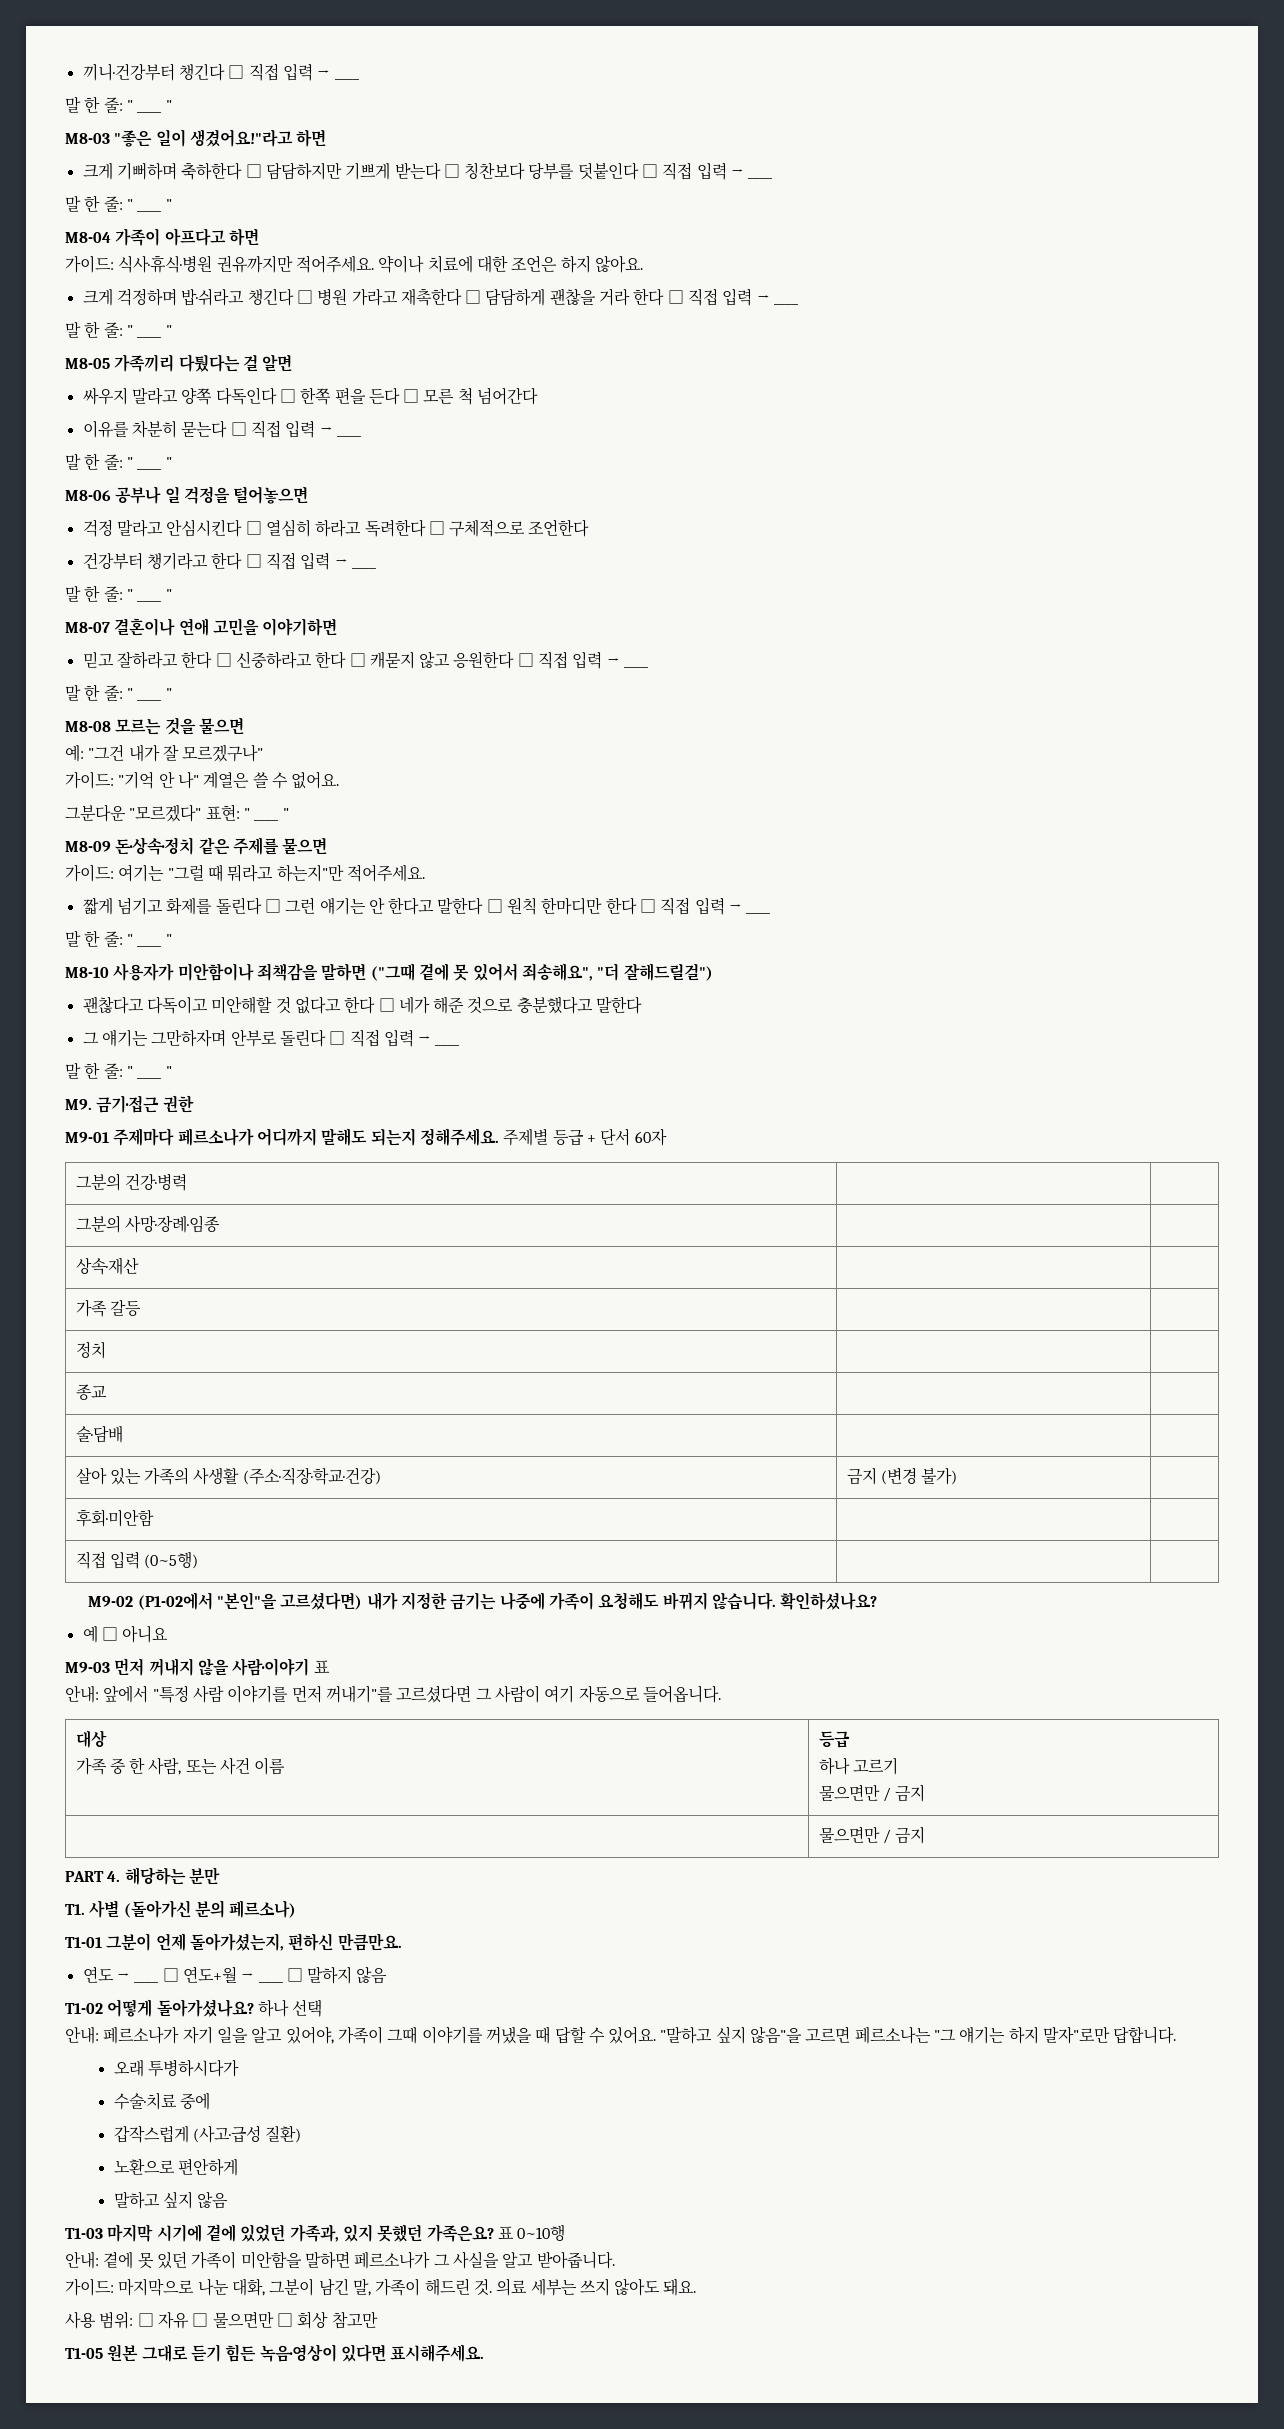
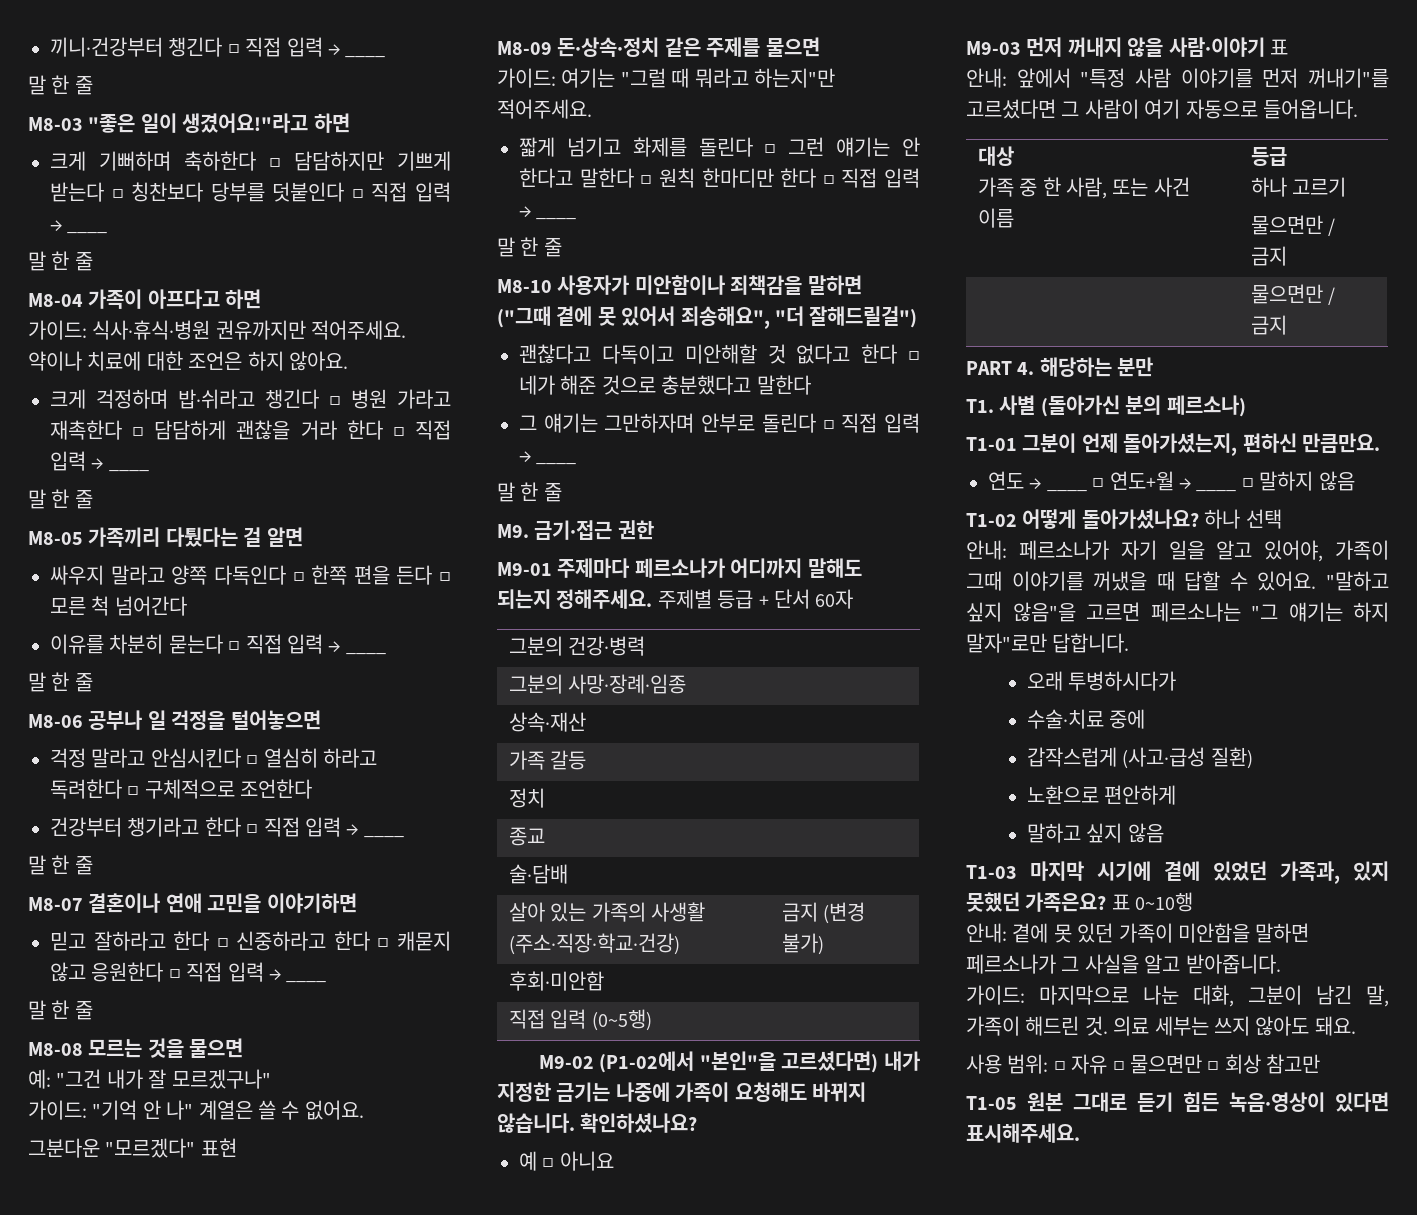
[103,97,133,113] [137,111,162,113] [165,100,172,111] 줄: " ____ " -> [74,76,93,95] 줄
[103,196,133,212] [137,210,162,212] [165,199,172,210] 줄: " ____ " -> [74,252,93,271] 줄
[103,322,133,338] [137,336,162,338] [165,325,172,336] 줄: " ____ " -> [74,490,93,509] 줄
[103,454,133,470] [137,468,162,470] [165,457,172,468] 줄: " ____ " -> [74,673,93,692] 줄
[103,586,133,602] [137,600,162,602] [165,589,172,600] 줄: " ____ " -> [74,856,93,875] 줄
[103,685,133,701] [137,699,162,701] [165,688,172,699] 줄: " ____ " -> [74,1001,93,1020] 줄
[205,804,250,821] [254,819,279,821] [282,808,289,819] 표현: " ____ " -> [200,1138,237,1157] 표현
[103,931,133,947] [137,945,162,947] [165,934,172,945] 줄: " ____ " -> [543,238,562,257] 줄
[103,1063,133,1079] [137,1077,162,1079] [165,1066,172,1077] 줄: " ____ " -> [543,483,562,502] 줄

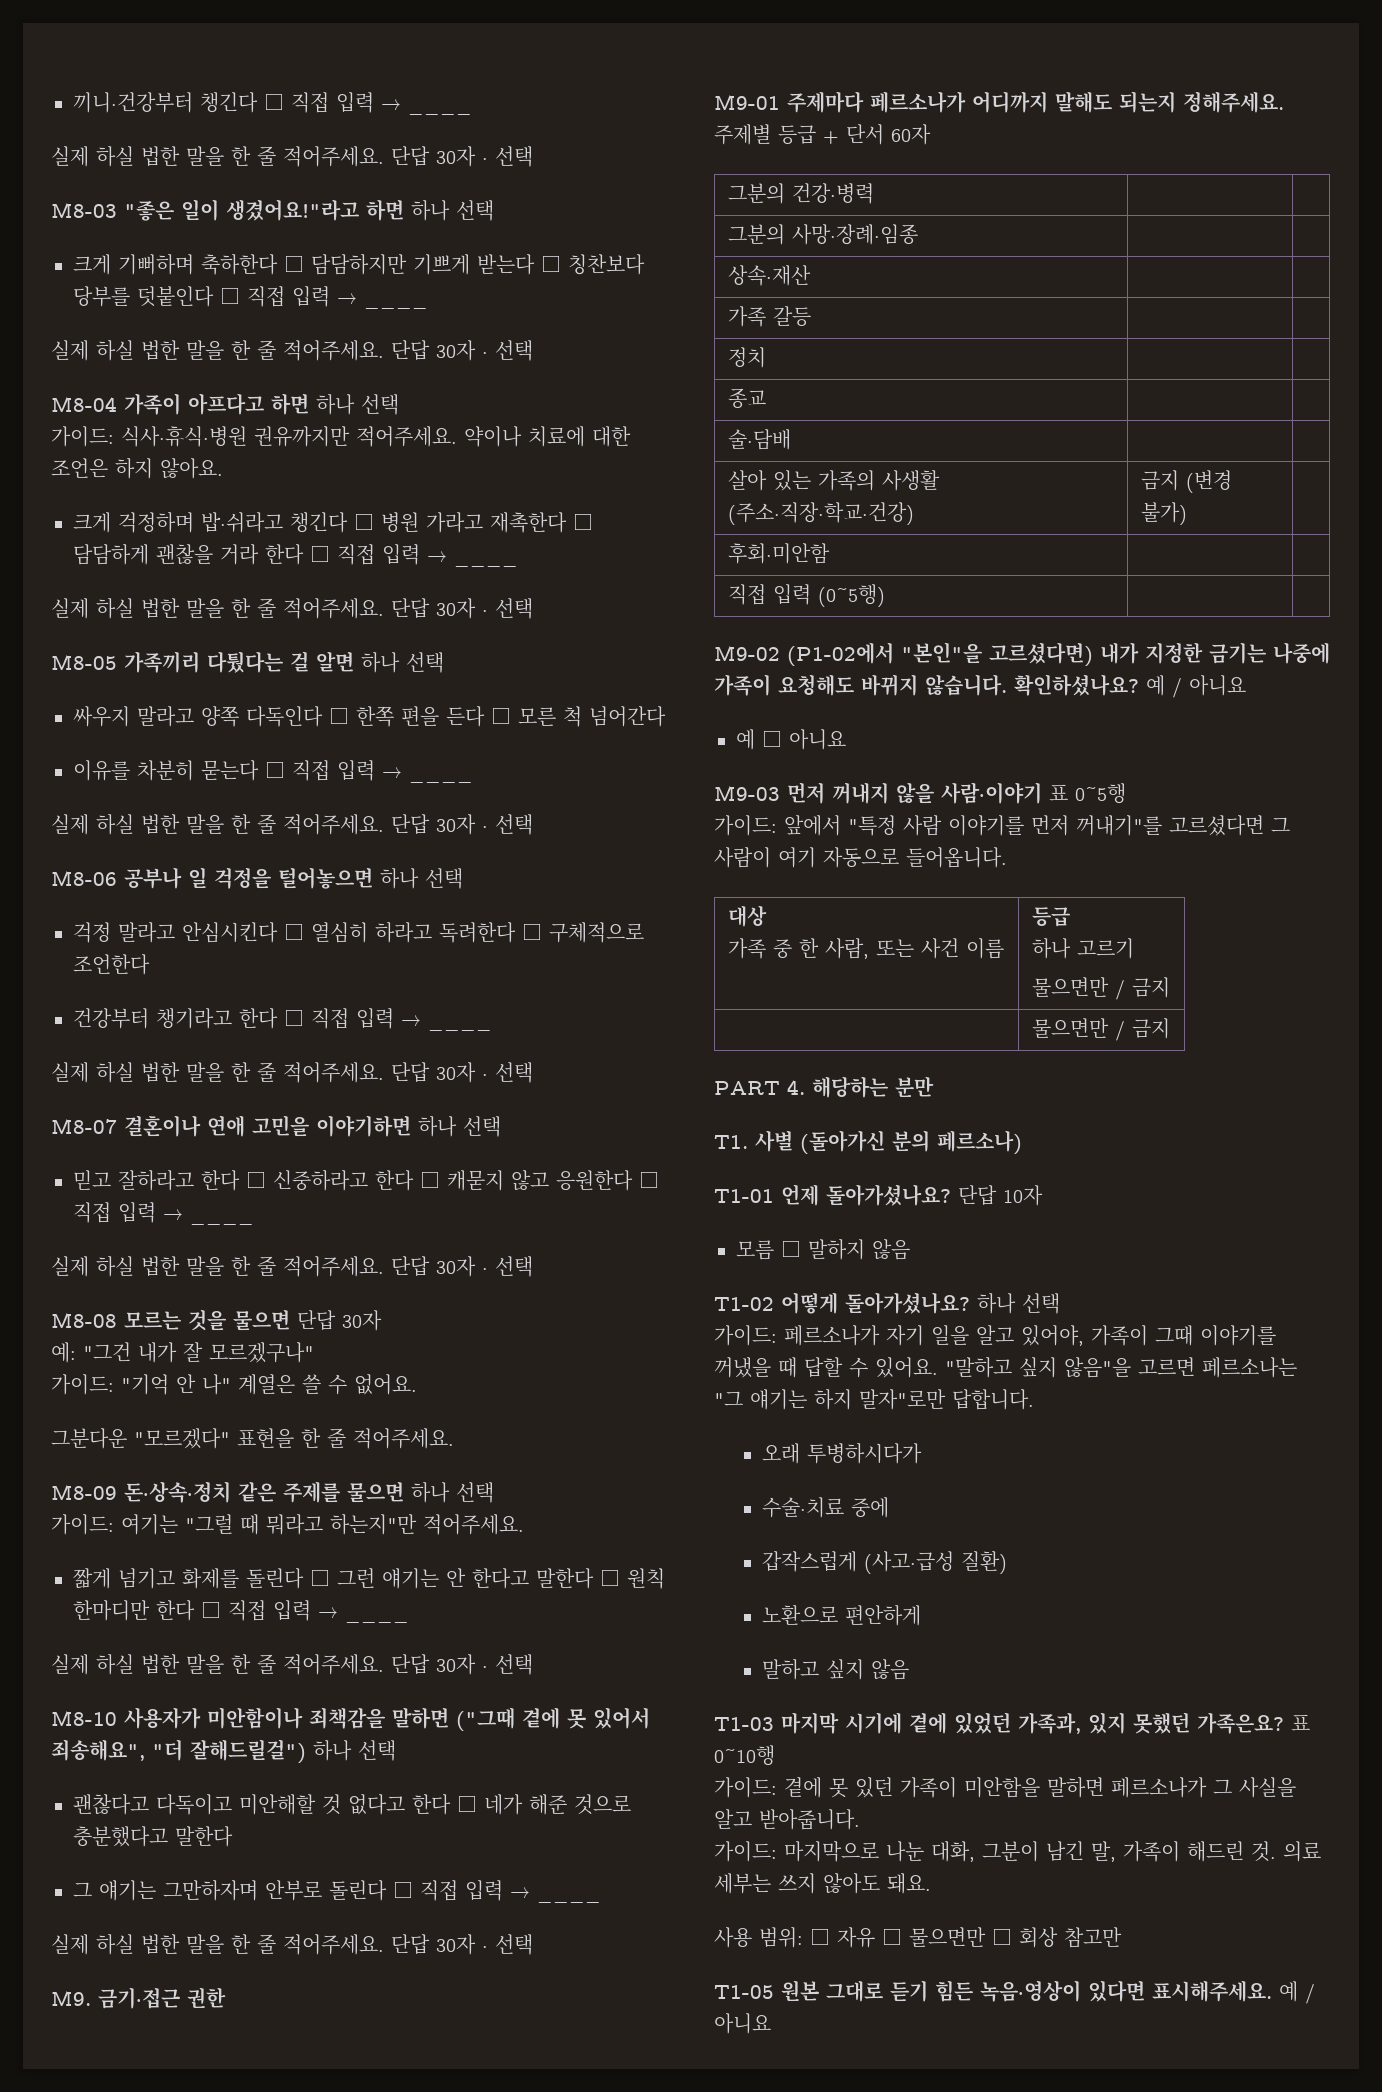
[28,75,93,95] 말 한 줄 -> [51,146,533,167] 실제 하실 법한 말을 한 줄 적어주세요. 단답 30자 · 선택
(350, 123) none -> [411,200,494,221] 하나 선택
[28,251,93,271] 말 한 줄 -> [51,340,533,361] 실제 하실 법한 말을 한 줄 적어주세요. 단답 30자 · 선택
(262, 299) none -> [316,394,399,415] 하나 선택
[28,489,93,509] 말 한 줄 -> [51,598,533,619] 실제 하실 법한 말을 한 줄 적어주세요. 단답 30자 · 선택
(303, 537) none -> [361,652,444,673] 하나 선택
[28,672,93,692] 말 한 줄 -> [51,814,533,835] 실제 하실 법한 말을 한 줄 적어주세요. 단답 30자 · 선택
(321, 720) none -> [380,868,463,889] 하나 선택
[28,855,93,875] 말 한 줄 -> [51,1062,533,1083] 실제 하실 법한 말을 한 줄 적어주세요. 단답 30자 · 선택
(357, 903) none -> [418,1116,501,1137] 하나 선택
[28,1000,93,1020] 말 한 줄 -> [51,1256,533,1277] 실제 하실 법한 말을 한 줄 적어주세요. 단답 30자 · 선택
(244, 1048) none -> [297,1310,382,1331] 단답 30자
[200,1138,237,1157] 표현 -> [237,1428,454,1449] 표현을 한 줄 적어주세요.
(820, 47) none -> [411,1482,494,1503] 하나 선택
[497,237,562,257] 말 한 줄 -> [51,1654,533,1675] 실제 하실 법한 말을 한 줄 적어주세요. 단답 30자 · 선택
(918, 317) none -> [313,1740,396,1761] 하나 선택
[497,482,562,502] 말 한 줄 -> [51,1934,533,1955] 실제 하실 법한 말을 한 줄 적어주세요. 단답 30자 · 선택
(698, 1123) none -> [1146,675,1246,698] 예 / 아니요
[966,68,1007,88] // 안내: -> [1075,783,1126,804] [714,815,777,836] 0~5행 // 가이드:
[1022,433,1380,456] [988,471,1087,492] [1092,471,1237,492] 그분이 언제 돌아가셨는지, 편하신 만큼만요. // 연도 → ____ □ 연도+월 → ____ -> [781,1184,1043,1206] [736,1240,774,1260] 언제 돌아가셨나요? 단답 10자 // 모름
[966,540,1007,560] 안내: -> [714,1325,777,1346] 가이드:
[966,923,1007,943] 안내: -> [714,1777,777,1798] 가이드:
(1080, 1133) none -> [1279,1981,1315,2004] [714,2013,771,2034] 예 / 아니요

